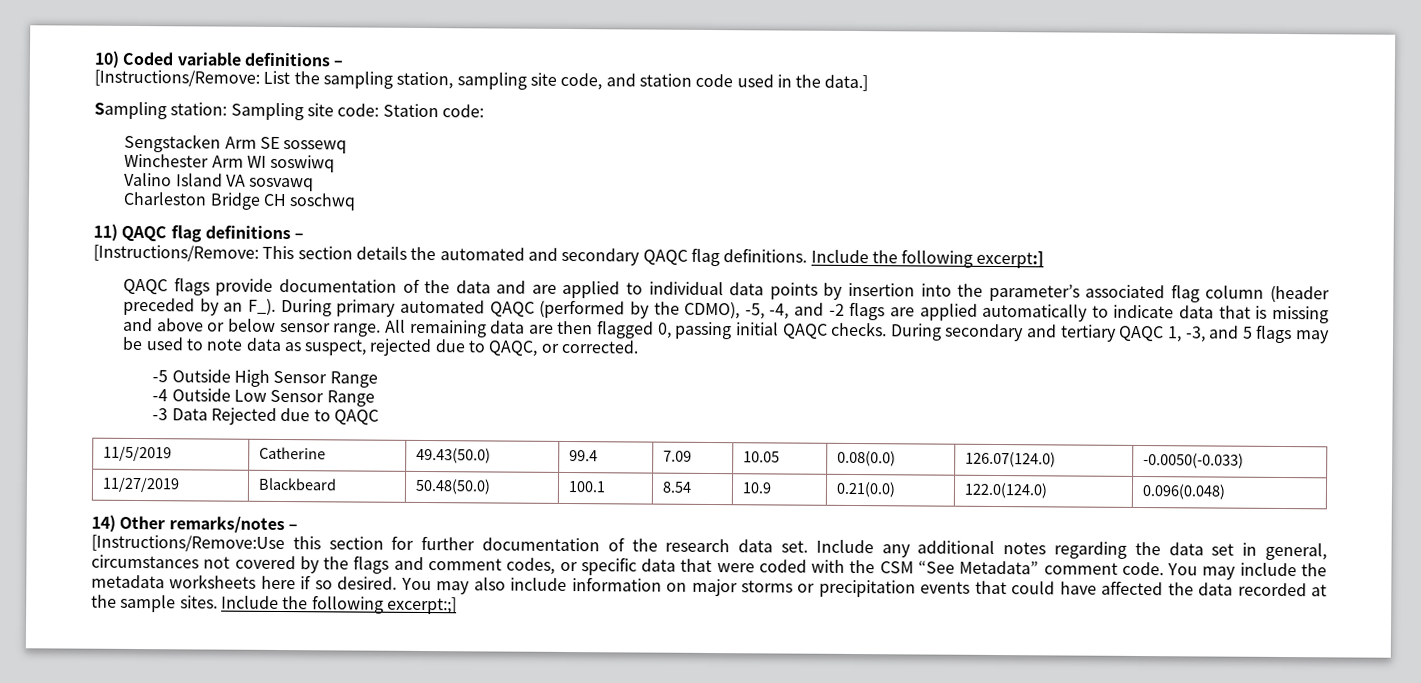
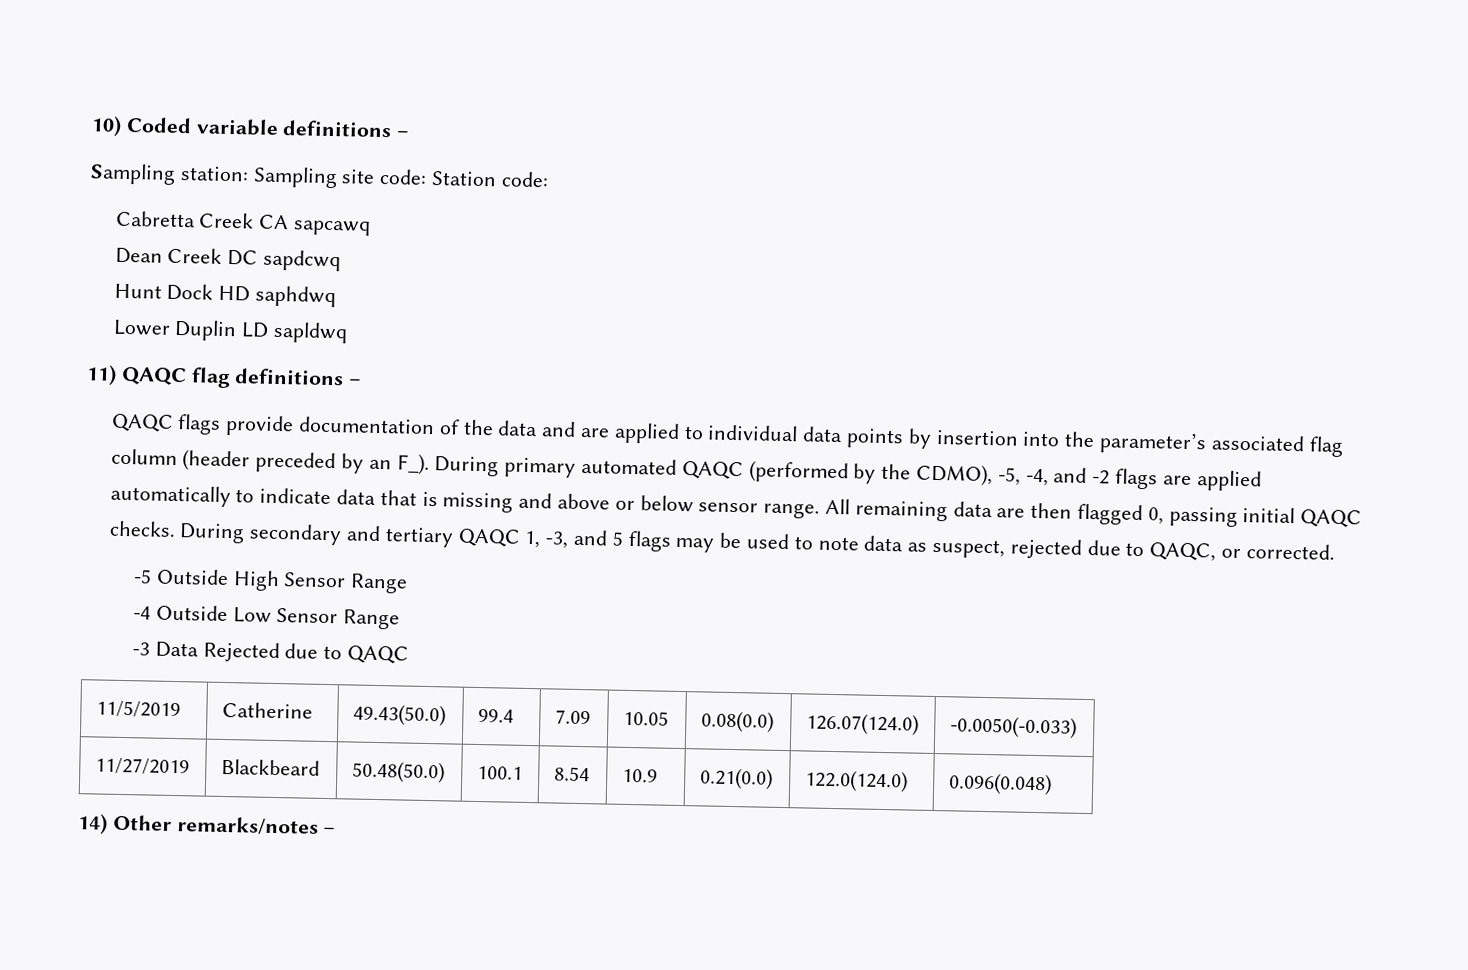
[94,69,869,92] // [Instructions/Remove: List the sampling station, sampling site code, and station code used in the data.] -> (410, 134) none
[124,133,348,154] [124,153,336,173] [124,172,315,192] [123,191,357,211] Sengstacken Arm SE sossewq // Winchester Arm WI soswiwq // Valino Island VA sosvawq // Charleston Bridge CH soschwq -> [114,210,371,236] [114,247,341,272] [113,283,336,308] [112,319,348,344] Cabretta Creek CA sapcawq // Dean Creek DC sapdcwq // Hunt Dock HD saphdwq // Lower Duplin LD sapldwq
[93,244,1045,269] // [Instructions/Remove: This section details the automated and secondary QAQC flag definitions. Include the following excerpt:] -> (363, 382) none
[91,534,1327,561] [91,554,1327,580] [91,574,1327,598] [91,594,457,615] // [Instructions/Remove:Use this section for further documentation of the research data set. Include any additional notes regarding the data set in general, circumstances not covered by the flags and comment codes, or specific data that were coded with the CSM “See Metadata” comment code. You may include the metadata worksheets here if so desired. You may also include information on major storms or precipitation events that could have affected the data recorded at the sample sites. Include the following excerpt:;] -> (337, 830) none

